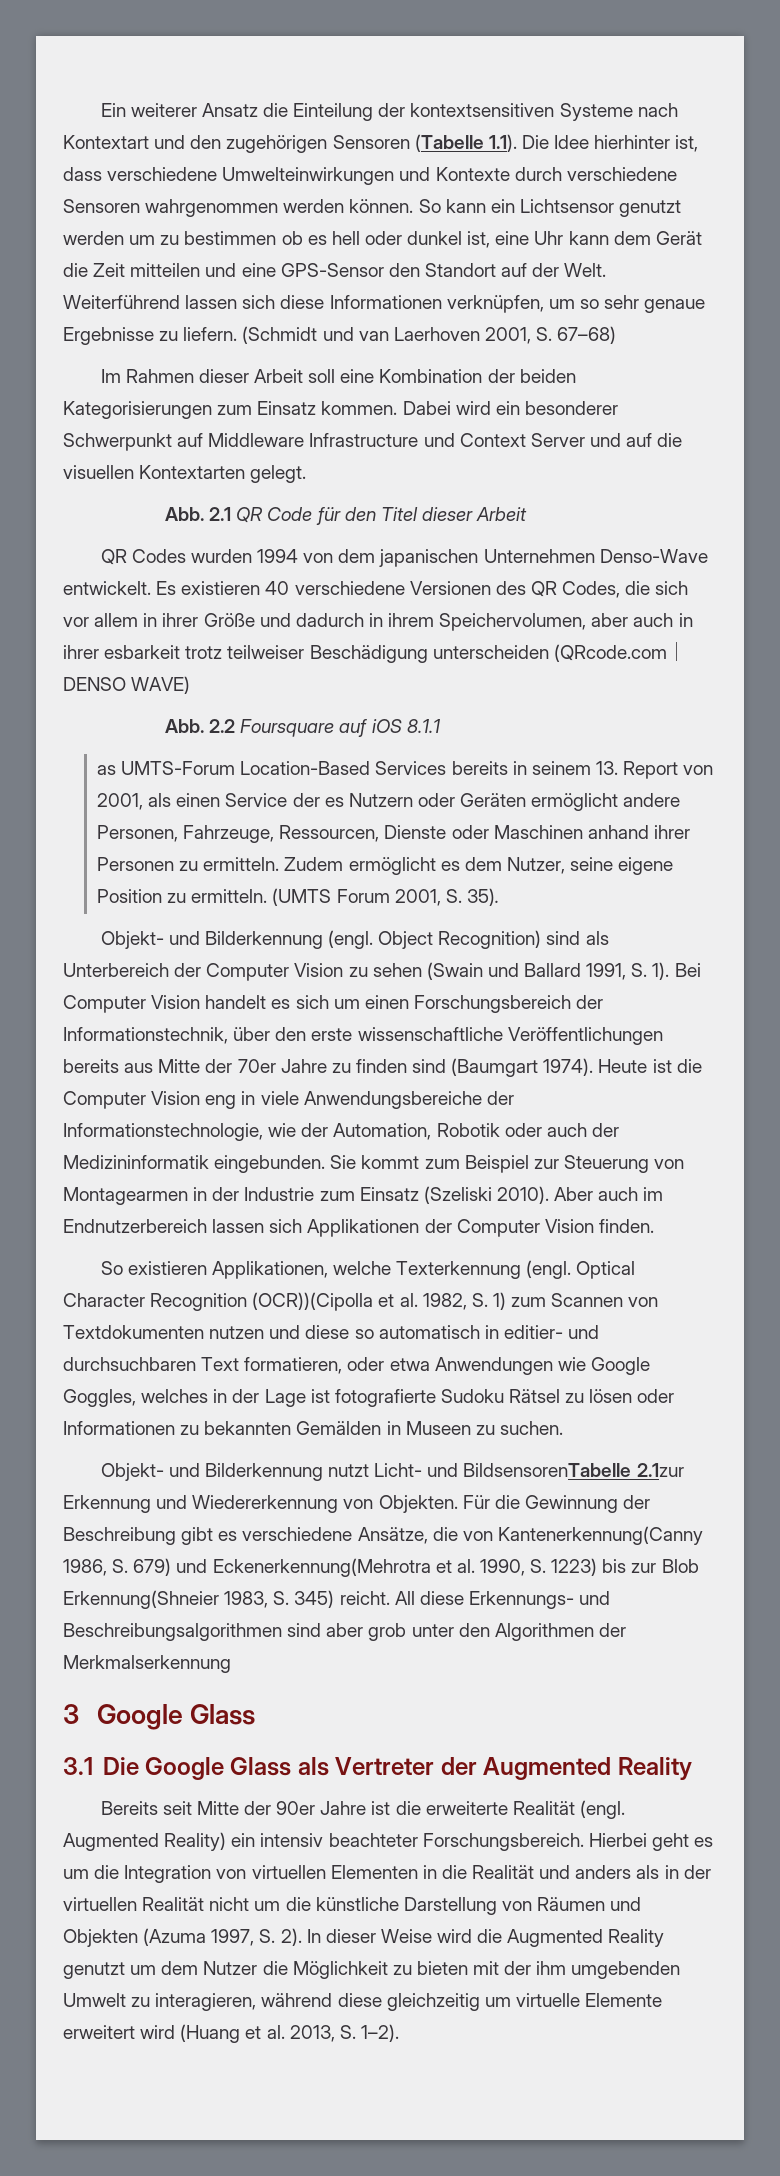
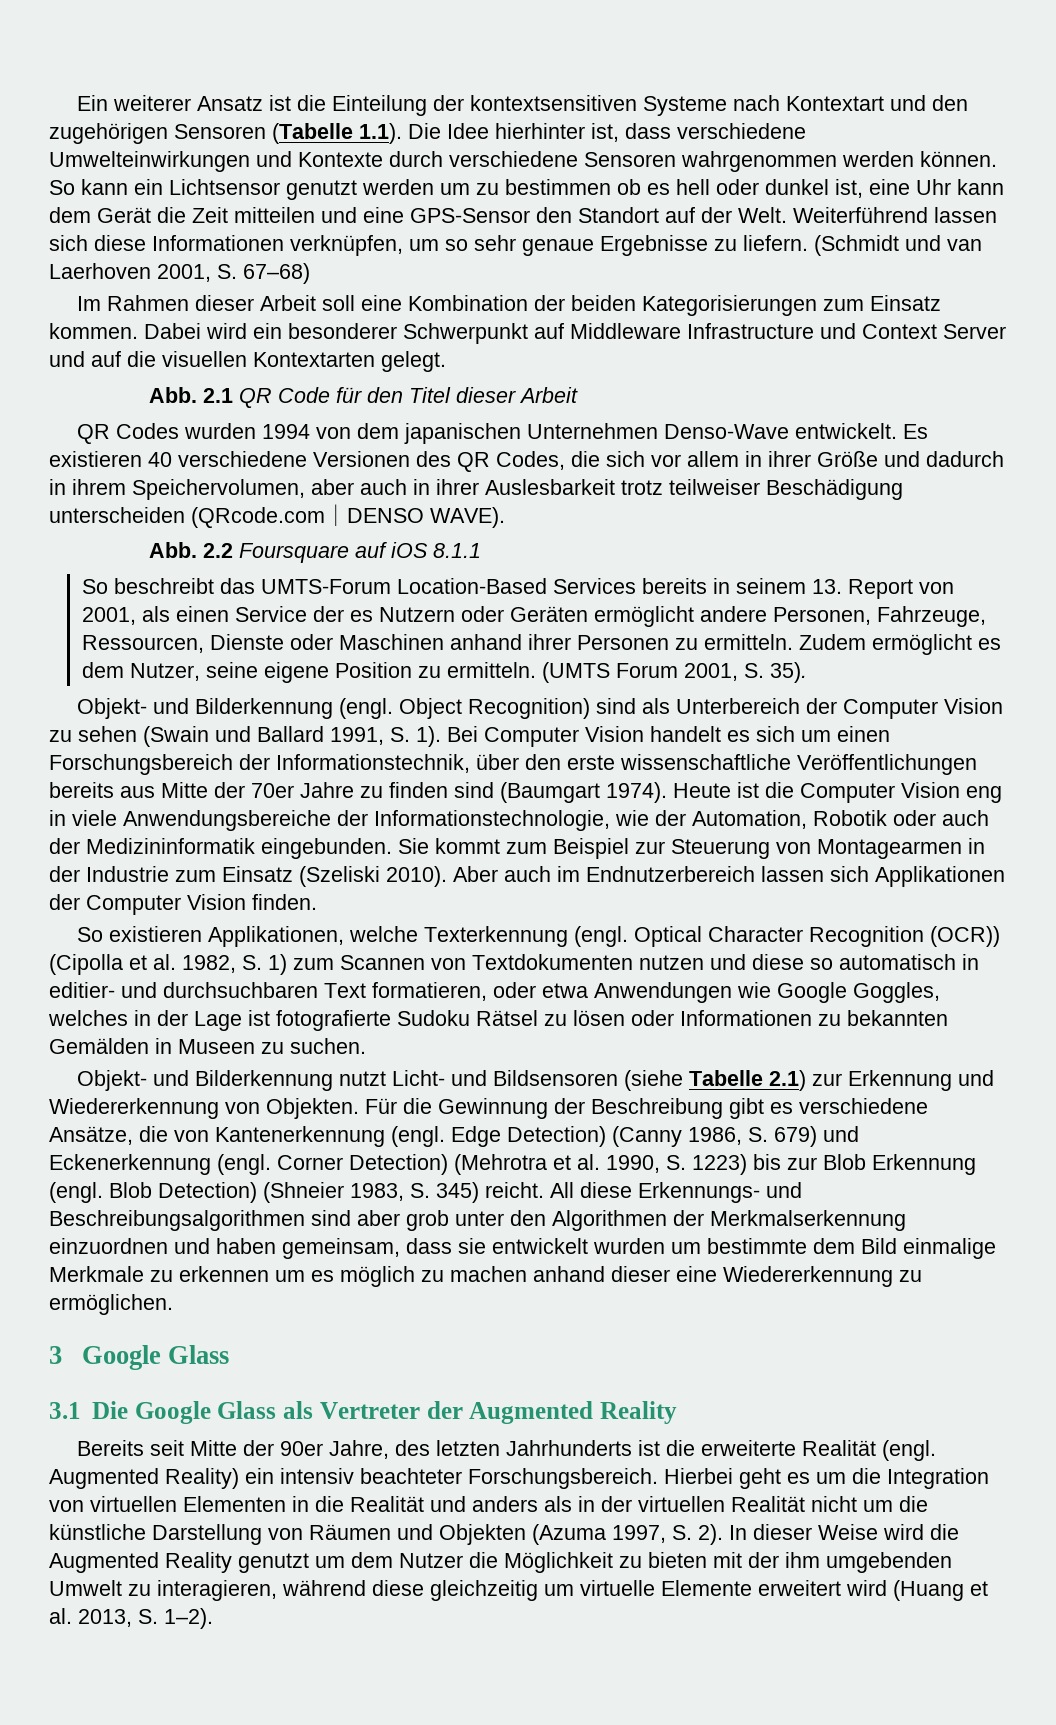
(258, 110) none -> [269,95,292,111] ist
[104,645,181,659] esbarkeit -> [485,479,615,495] Auslesbarkeit
[131,676,191,694] WAVE) -> [430,507,505,528] WAVE).
[97,765,117,775] as -> [82,578,256,594] So beschreibt das
[252,1292,374,1311] (OCR))(Cipolla -> [930,926,1001,947] [49,954,123,975] (OCR)) (Cipolla
[463,1463,684,1477] BildsensorenTabelle 2.1zur -> [493,1070,843,1091] Bildsensoren (siehe Tabelle 2.1) zur
[497,1526,703,1545] [63,1558,431,1577] Kantenerkennung(Canny 1986, S. 679) und Eckenerkennung(Mehrotra -> [215,1126,859,1147] [49,1154,547,1175] Kantenerkennung (engl. Edge Detection) (Canny 1986, S. 679) und Eckenerkennung (engl. Corner Detection) (Mehrotra
[63,1590,219,1609] Erkennung(Shneier -> [872,1154,976,1175] [49,1182,344,1203] Erkennung (engl. Blob Detection) (Shneier
(231, 1664) none -> [49,1238,996,1259] [49,1266,922,1287] [49,1294,173,1315] einzuordnen und haben gemeinsam, dass sie entwickelt wurden um bestimmte dem Bild einmalige Merkmale zu erkennen um es möglich zu machen anhand dieser eine Wiedererkennung zu ermöglichen.
[320,1801,367,1815] Jahre -> [329,1440,633,1459] Jahre, des letzten Jahrhunderts

